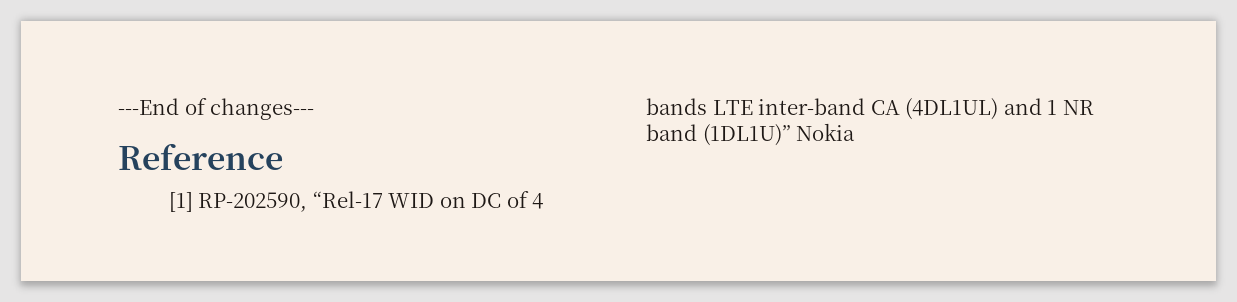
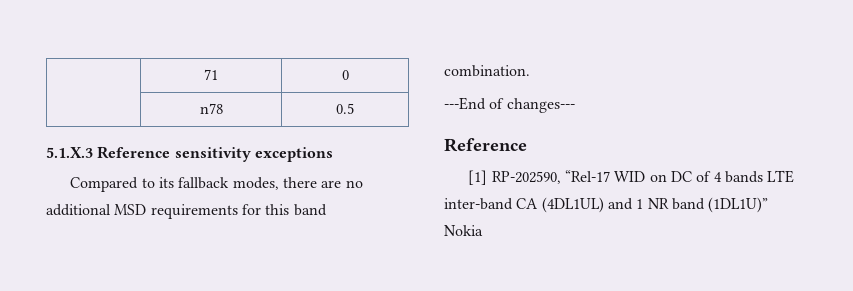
(118, 106) none -> [204,69,218,80] [341,70,349,80] [199,103,223,114] [336,103,354,114] [46,146,333,162] [70,177,363,192] [46,204,327,219] [444,65,530,77] | 71 | 0 // | n78 | 0.5 // 5.1.X.3 Reference sensitivity exceptions // Compared to its fallback modes, there are no additional MSD requirements for this band combination. //

